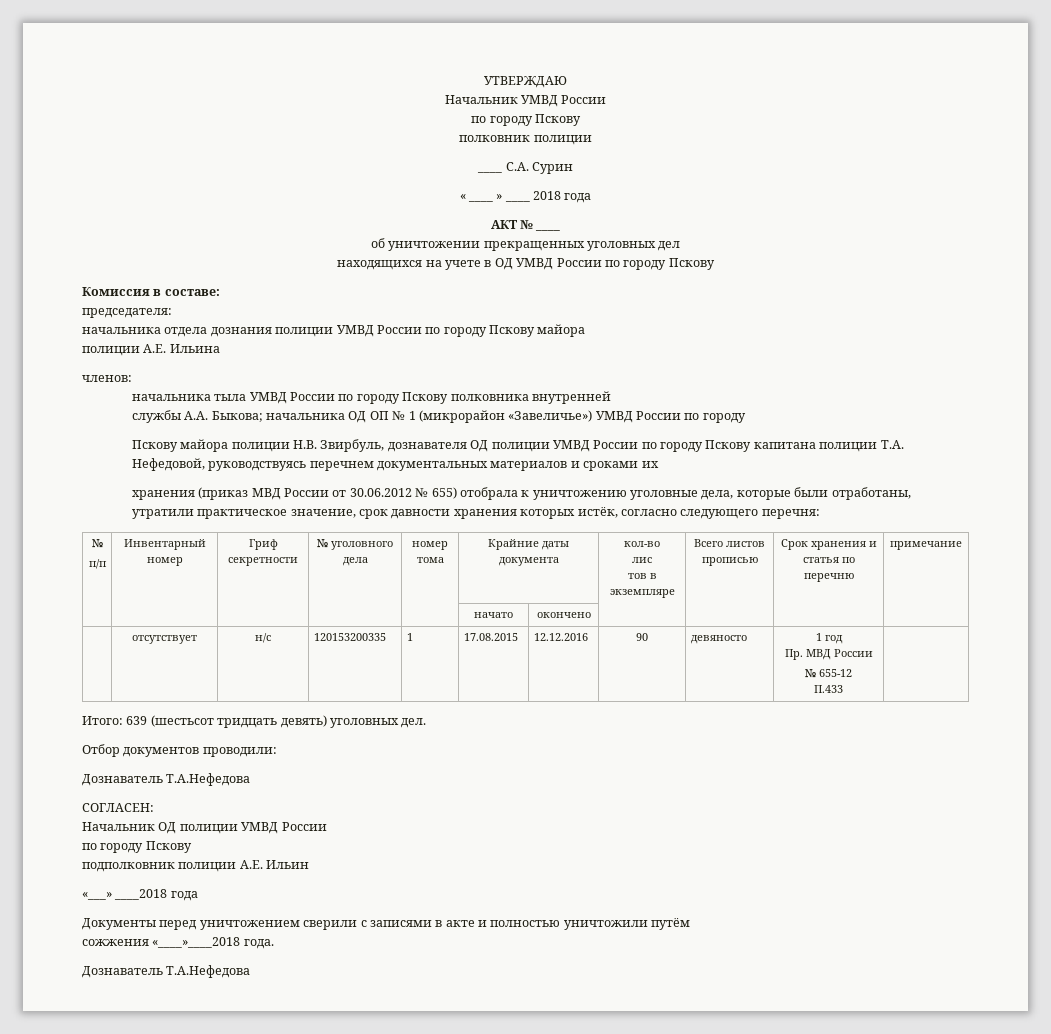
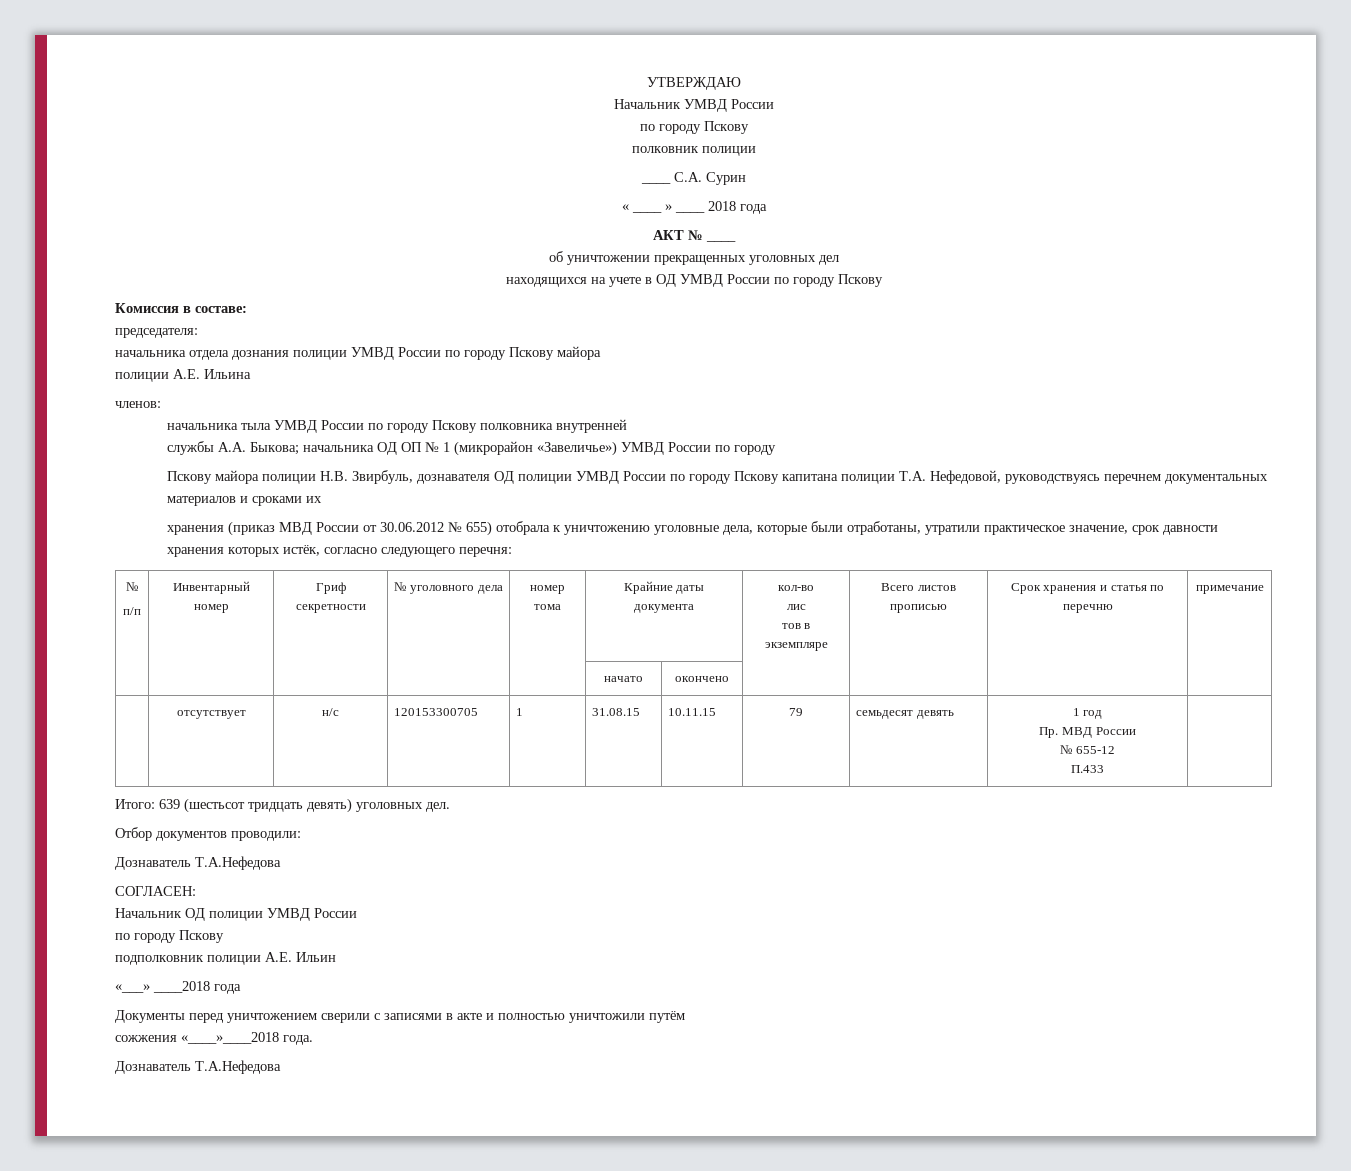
[313,633,386,641] [406,633,413,641] [463,633,518,641] [533,633,588,641] [636,633,648,641] [690,635,747,644] 120153200335 | 1 | 17.08.2015 | 12.12.2016 | 90 | девяносто -> [394,708,479,716] [516,708,524,716] [592,708,641,716] [668,708,717,716] [789,708,803,716] [856,710,954,719] 120153300705 | 1 | 31.08.15 | 10.11.15 | 79 | семьдесят девять

